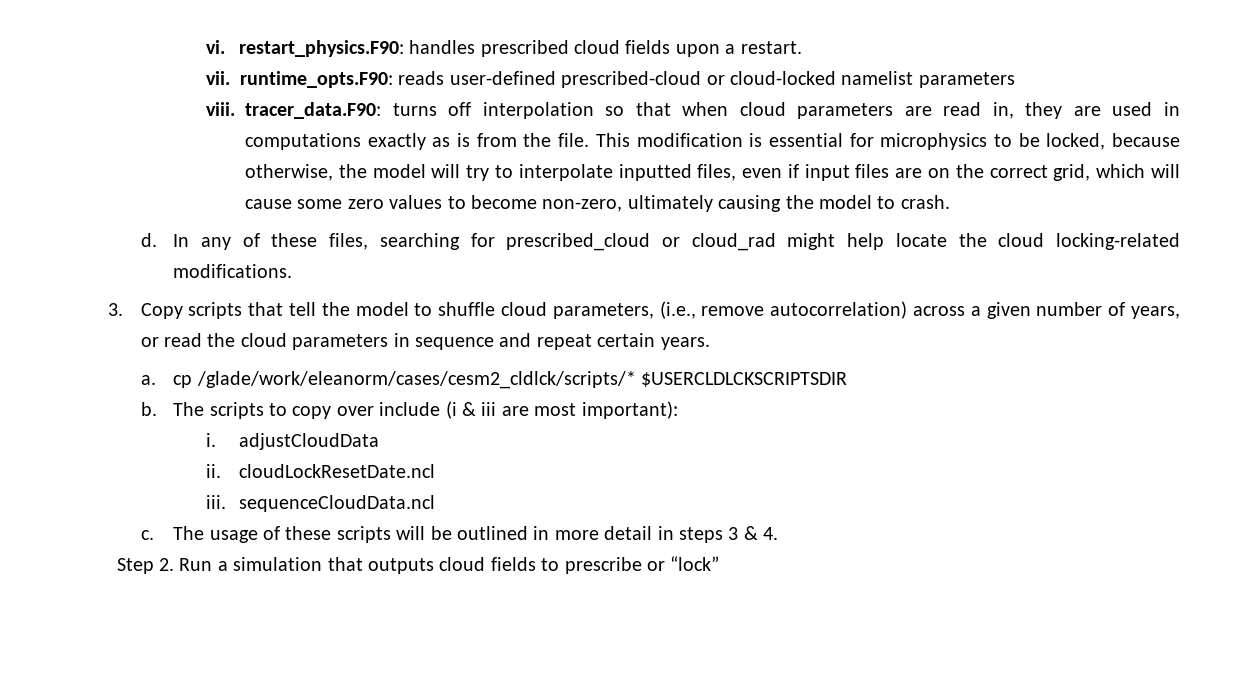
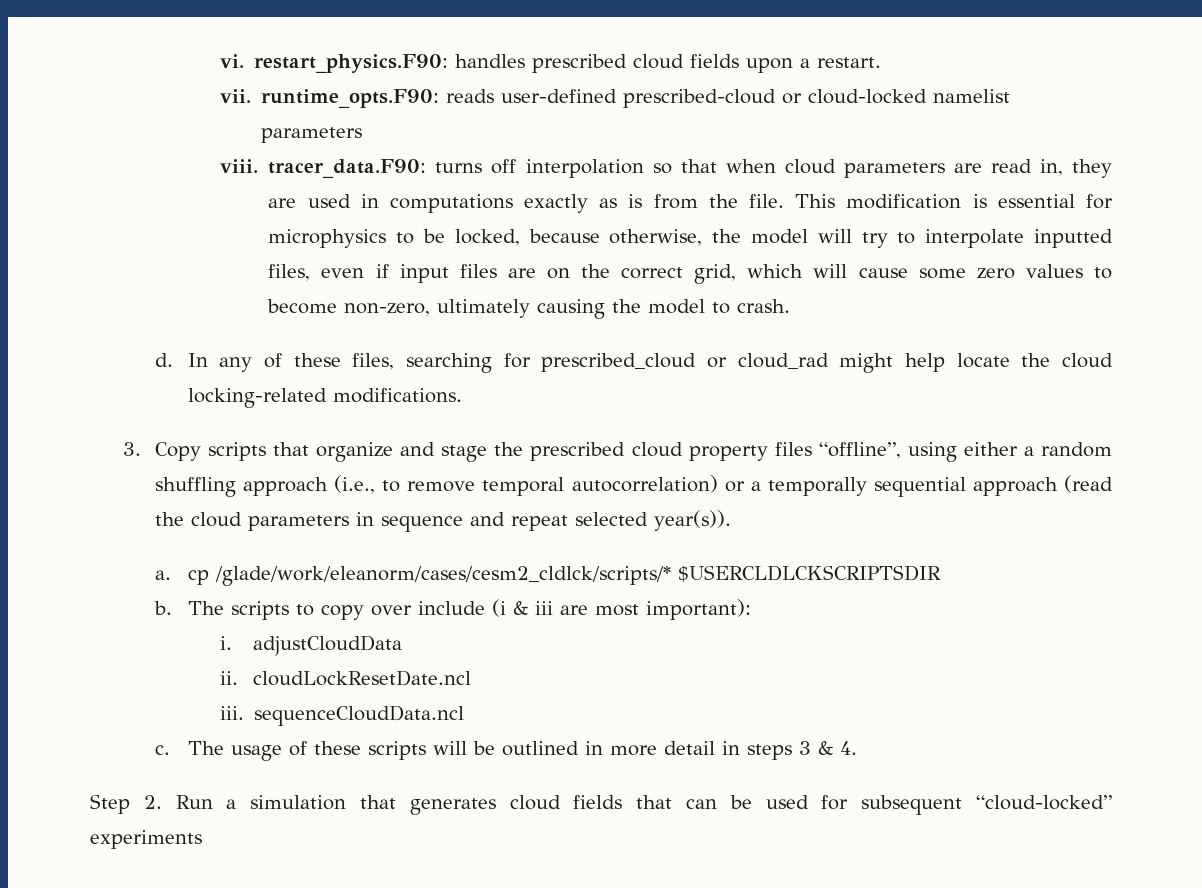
[288,301,1181,319] [140,333,202,347] tell the model to shuffle cloud parameters, (i.e., remove autocorrelation) across a given number of years, or read -> [316,442,1112,462] [155,475,1113,497] organize and stage the prescribed cloud property files “offline”, using either a random shuffling approach (i.e., to remove temporal autocorrelation) or a temporally sequential approach (read
[597,333,710,350] certain years. -> [575,510,732,531] selected year(s)).
[368,556,720,574] outputs cloud fields to prescribe or “lock” -> [409,795,1112,815] [90,830,202,849] generates cloud fields that can be used for subsequent “cloud-locked” experiments

